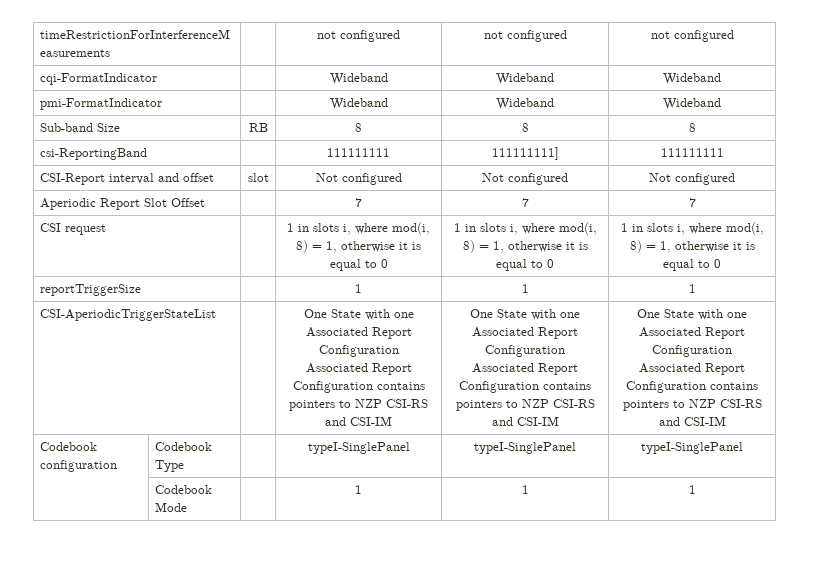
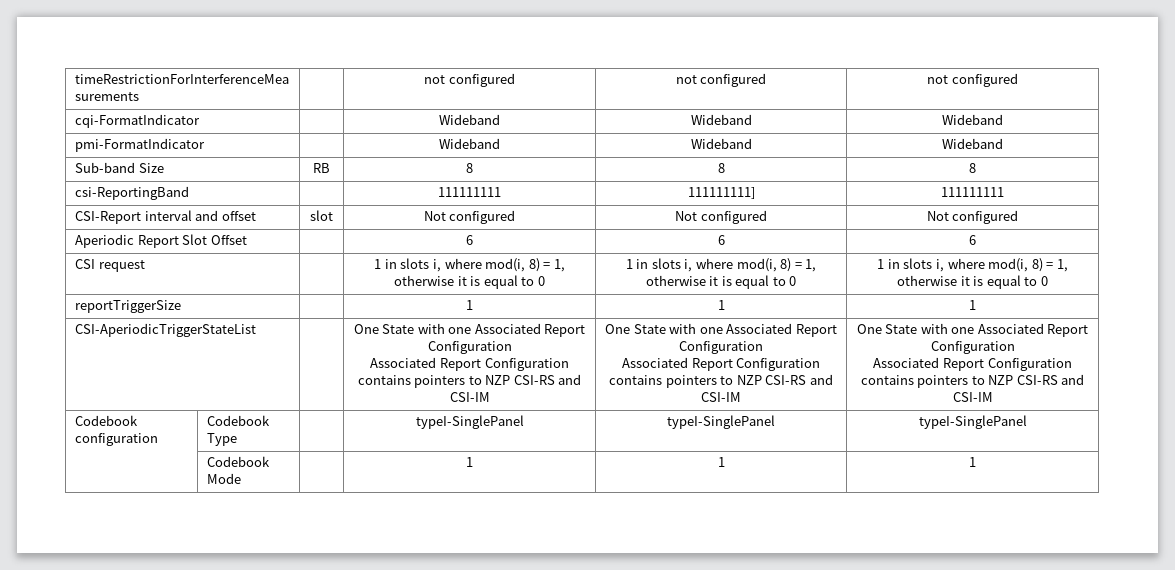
[355,198,362,207] [521,198,529,207] [688,198,696,207] 7 | 7 | 7 -> [466,235,473,245] [717,235,725,245] [969,235,976,245] 6 | 6 | 6

